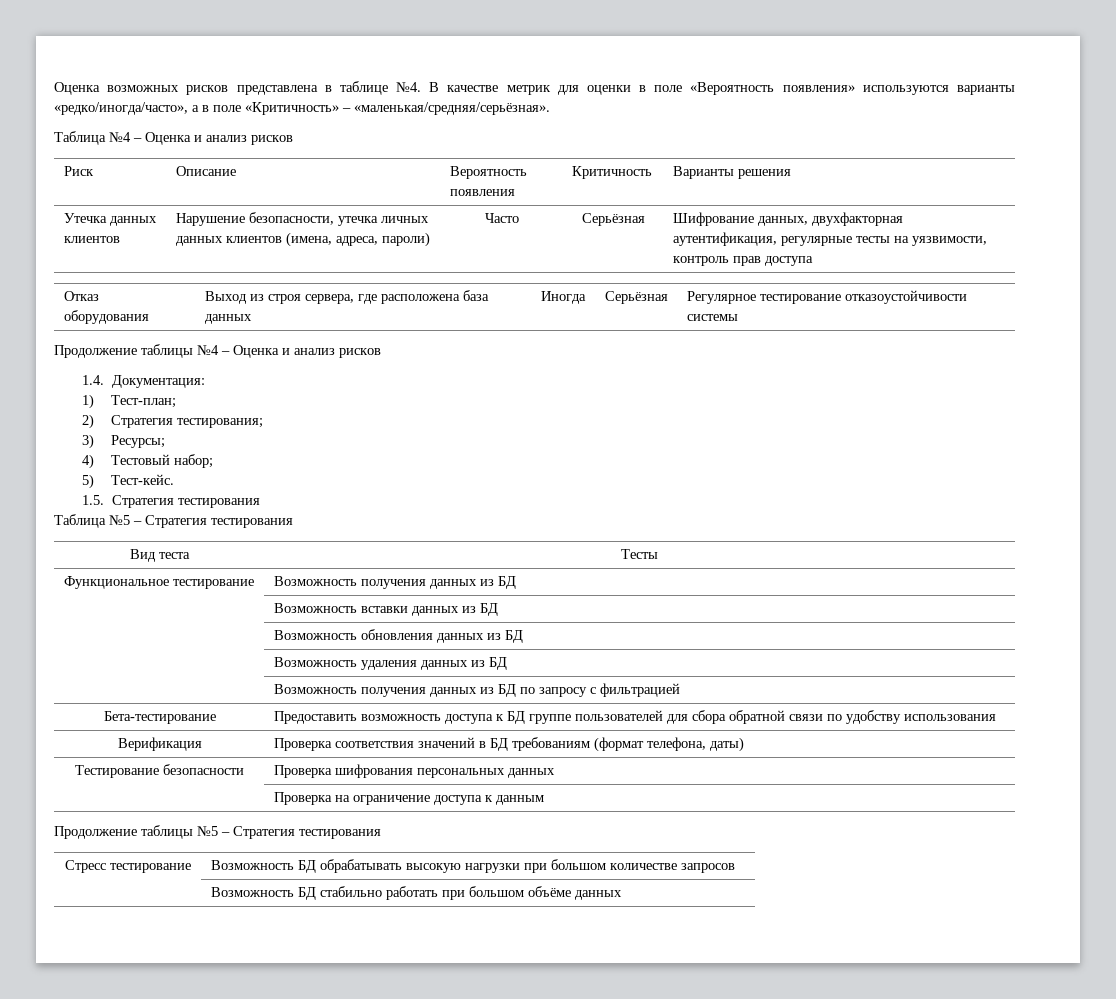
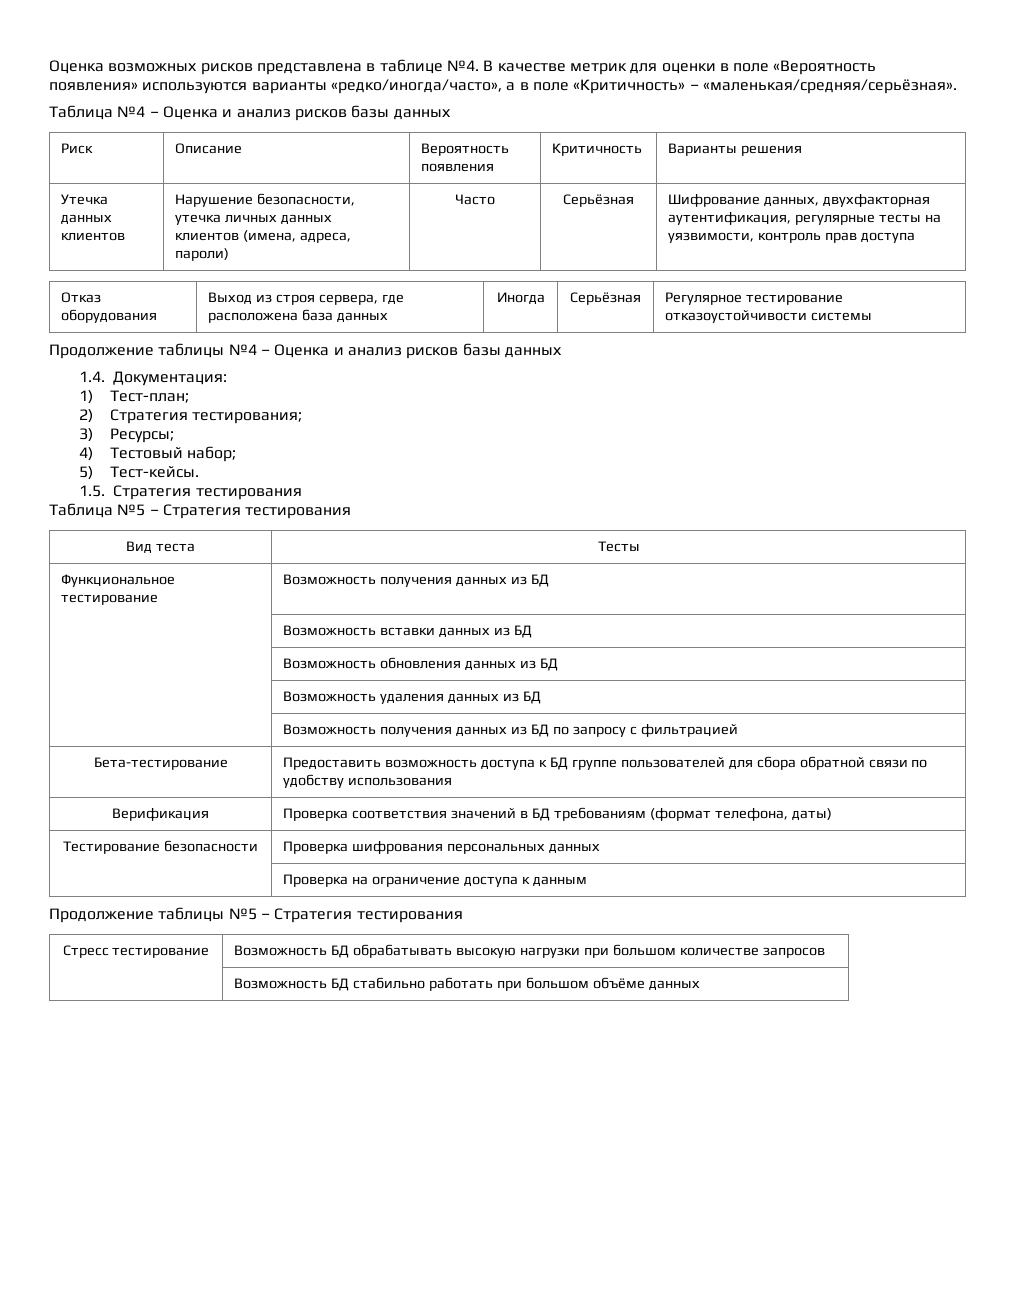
(293, 140) none -> [351,105,451,120] базы данных
(381, 353) none -> [462,343,562,358] базы данных
[110,474,174,485] Тест-кейс. -> [109,466,199,478] Тест-кейсы.

